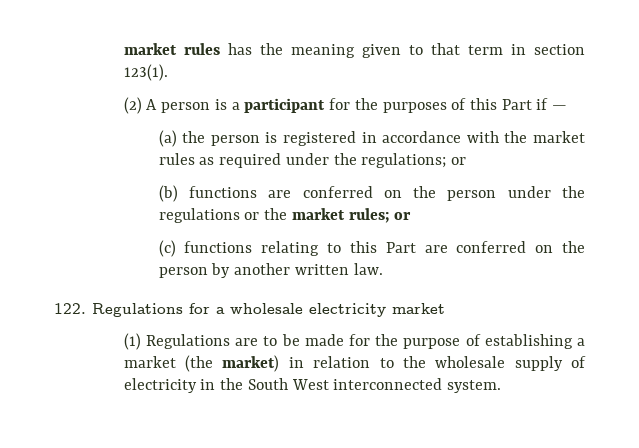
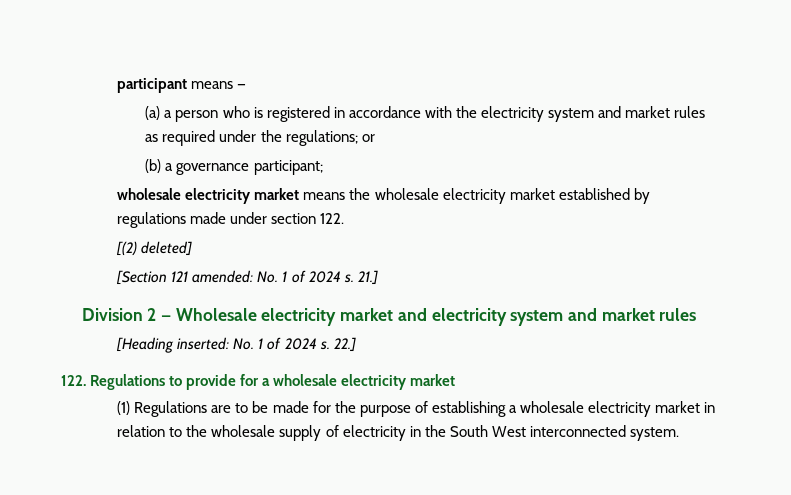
[123,43,585,58] [123,64,168,81] [123,97,549,114] market rules has the meaning given to that term in section 123(1). // (2) A person is a participant for the purposes of this Part if -> [117,78,234,93] participant means
[182,131,260,146] the person -> [164,106,250,122] a person who
(528, 137) none -> [480,106,621,122] electricity system and
[188,186,585,201] [158,208,412,223] [158,240,585,257] [158,263,383,278] functions are conferred on the person under the regulations or the market rules; or // (c) functions relating to this Part are conferred on the person by another written law. -> [165,160,323,175] [117,188,650,204] [117,212,345,228] [116,241,193,256] [116,270,378,285] [81,308,697,326] [116,337,356,353] a governance participant; // wholesale electricity market means the wholesale electricity market established by regulations made under section 122. // [(2) deleted] // [Section 121 amended: No. 1 of 2024 s. 21.] // Division 2 — Wholesale electricity market and electricity system and market rules // [Heading inserted: No. 1 of 2024 s. 22.]
(183, 310) none -> [169,374,237,390] to provide
[123,355,280,372] market (the market) -> [519,401,700,417] wholesale electricity market

